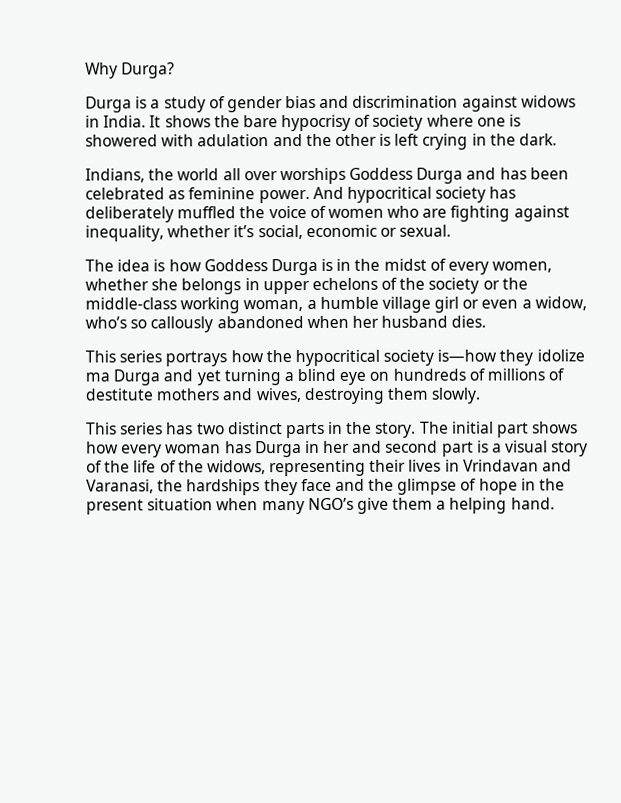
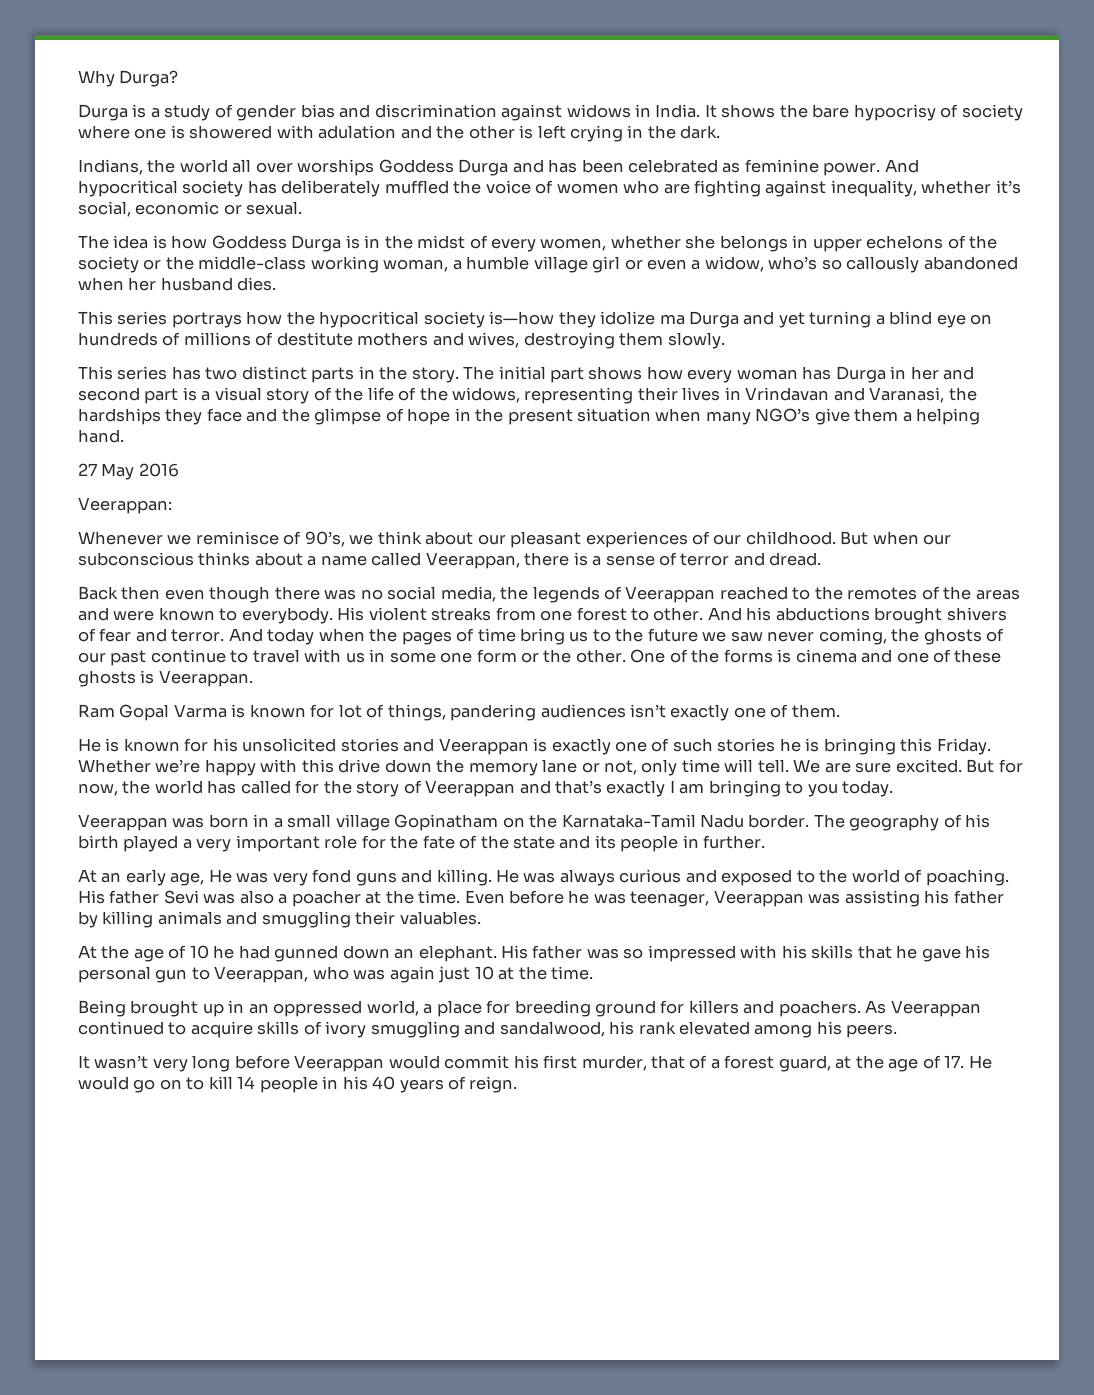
(555, 503) none -> [78,463,179,480] [78,497,172,514] [78,531,952,548] [78,552,822,569] [78,586,1020,603] [78,607,1007,624] [78,628,1005,645] [78,649,1002,666] [78,670,253,687] [78,704,840,721] [78,738,991,755] [78,759,1023,776] [78,780,894,797] [78,814,991,831] [78,835,766,852] [78,869,1009,886] [78,890,1004,907] [78,911,481,928] [78,945,991,962] [78,966,594,983] [78,1000,981,1017] [78,1021,898,1038] [78,1055,992,1072] [78,1076,518,1093] // 27 May 2016 // Veerappan: // Whenever we reminisce of 90’s, we think about our pleasant experiences of our childhood. But when our subconscious thinks about a name called Veerappan, there is a sense of terror and dread. // Back then even though there was no social media, the legends of Veerappan reached to the remotes of the areas and were known to everybody. His violent streaks from one forest to other. And his abductions brought shivers of fear and terror. And today when the pages of time bring us to the future we saw never coming, the ghosts of our past continue to travel with us in some one form or the other. One of the forms is cinema and one of these ghosts is Veerappan. // Ram Gopal Varma is known for lot of things, pandering audiences isn’t exactly one of them. // He is known for his unsolicited stories and Veerappan is exactly one of such stories he is bringing this Friday. Whether we’re happy with this drive down the memory lane or not, only time will tell. We are sure excited. But for now, the world has called for the story of Veerappan and that’s exactly I am bringing to you today. // Veerappan was born in a small village Gopinatham on the Karnataka-Tamil Nadu border. The geography of his birth played a very important role for the fate of the state and its people in further. // At an early age, He was very fond guns and killing. He was always curious and exposed to the world of poaching. His father Sevi was also a poacher at the time. Even before he was teenager, Veerappan was assisting his father by killing animals and smuggling their valuables. // At the age of 10 he had gunned down an elephant. His father was so impressed with his skills that he gave his personal gun to Veerappan, who was again just 10 at the time. // Being brought up in an oppressed world, a place for breeding ground for killers and poachers. As Veerappan continued to acquire skills of ivory smuggling and sandalwood, his rank elevated among his peers. // It wasn’t very long before Veerappan would commit his first murder, that of a forest guard, at the age of 17. He would go on to kill 14 people in his 40 years of reign.

